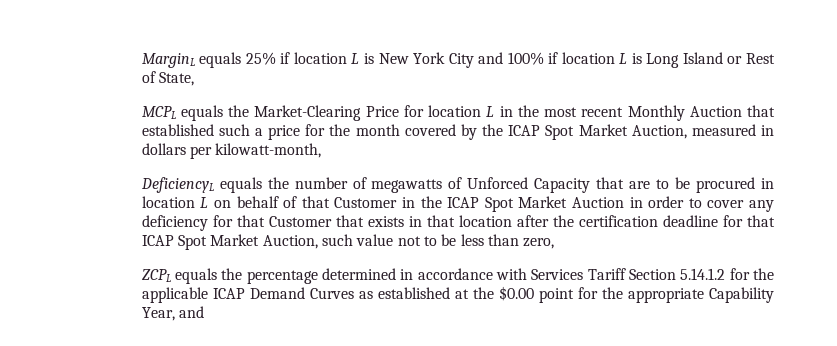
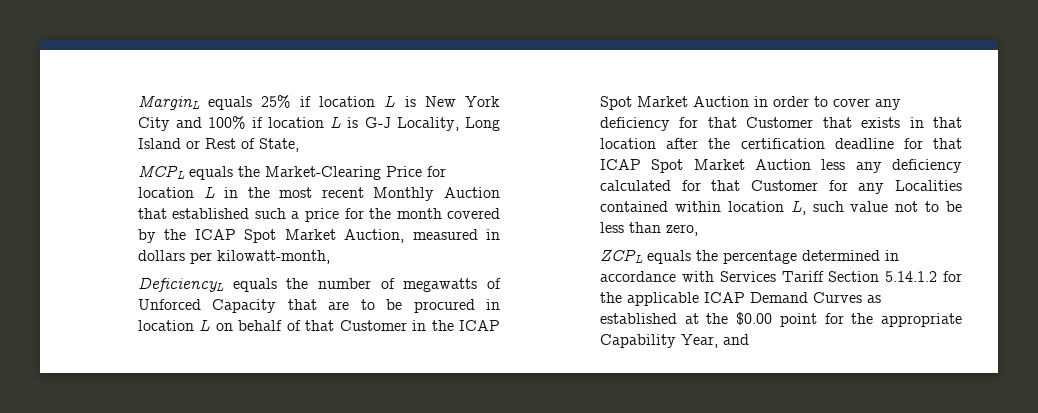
(642, 58) none -> [364,117,459,131] G-J Locality,
[262,235,318,249] Auction, -> [754,159,962,173] [599,180,962,194] [599,200,806,215] Auction less any deficiency calculated for that Customer for any Localities contained within location L,

